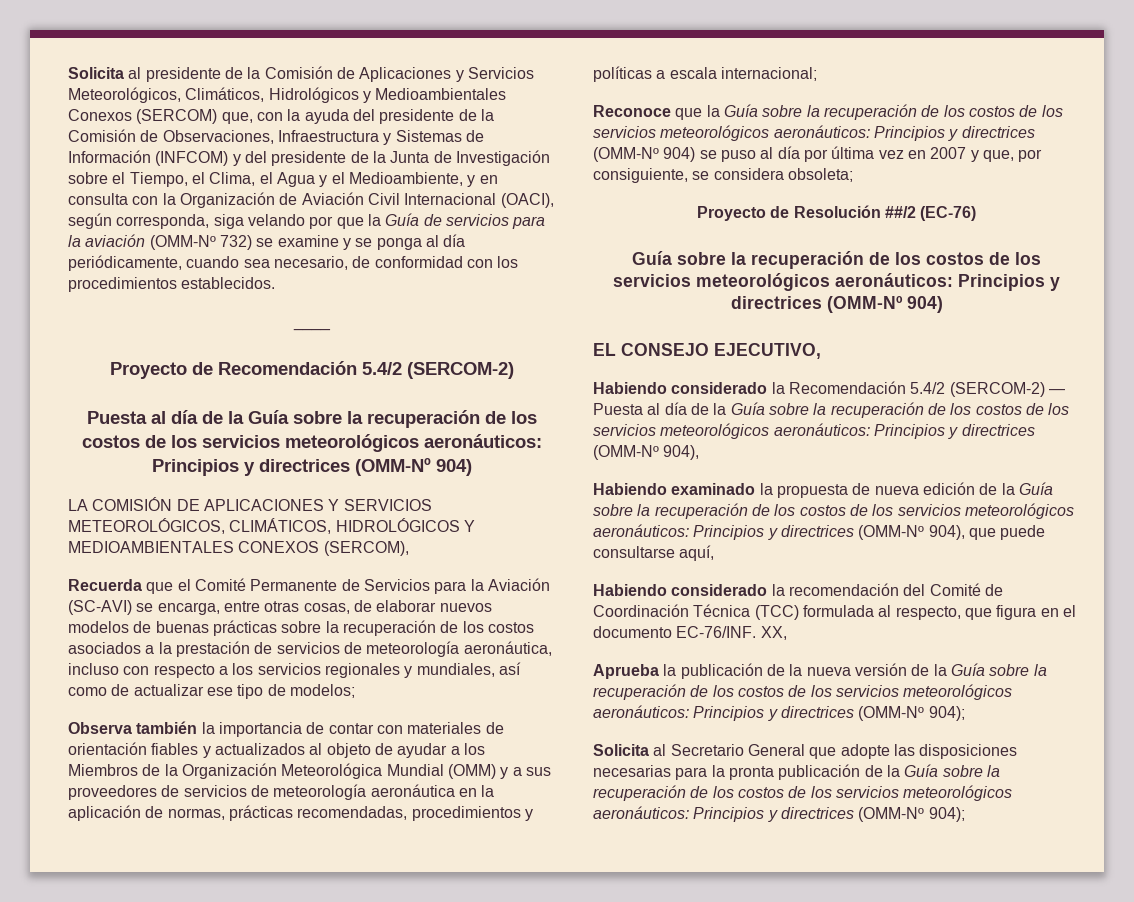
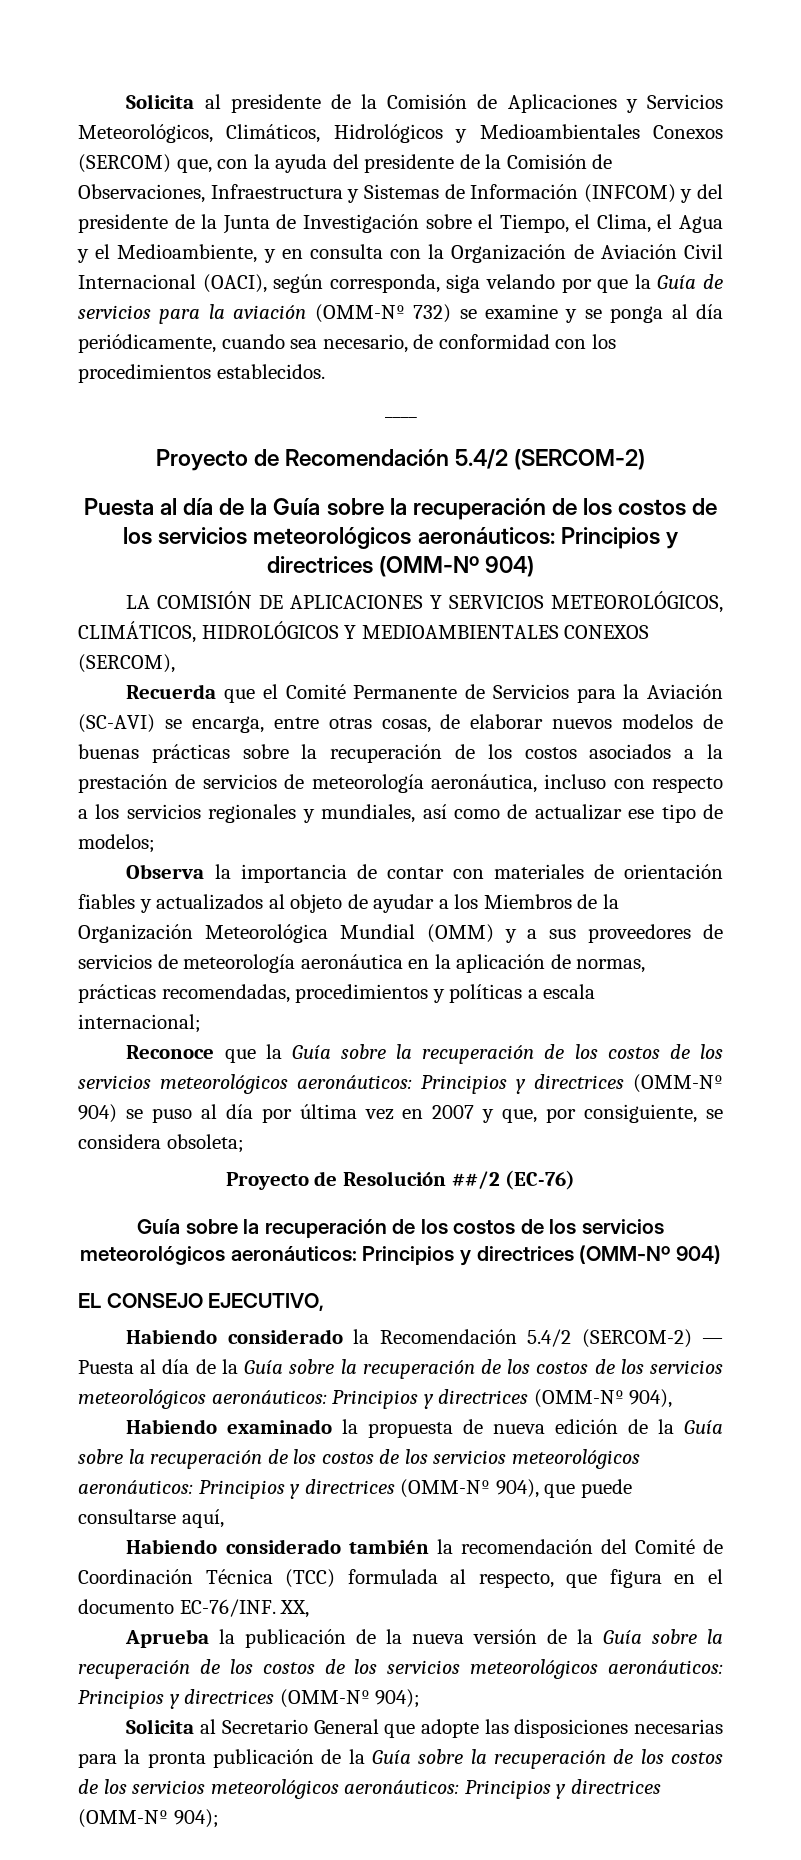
[136,721,198,734] también -> (205, 871) none
(768, 590) none -> [348,1539,429,1554] también

